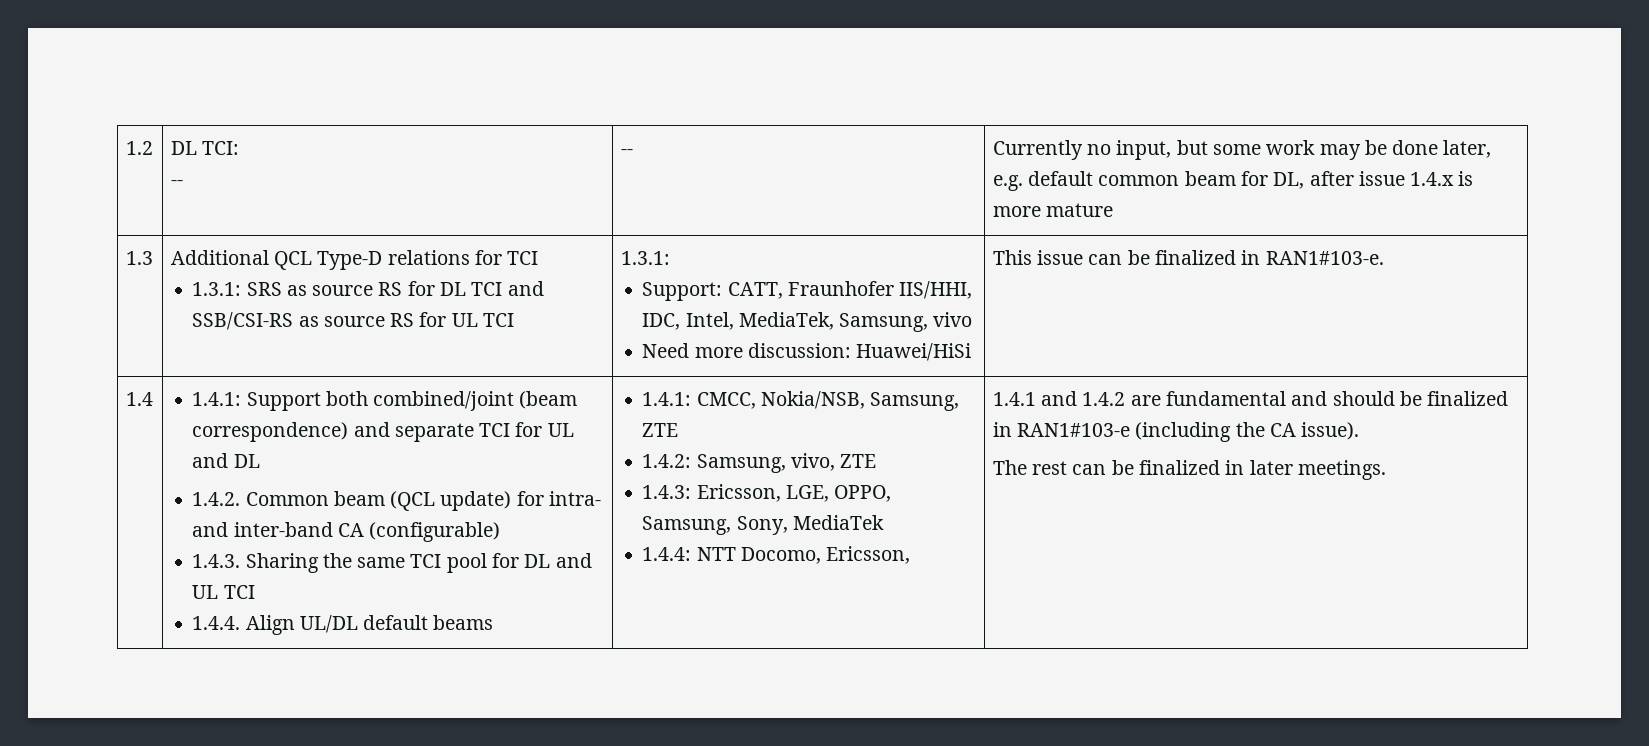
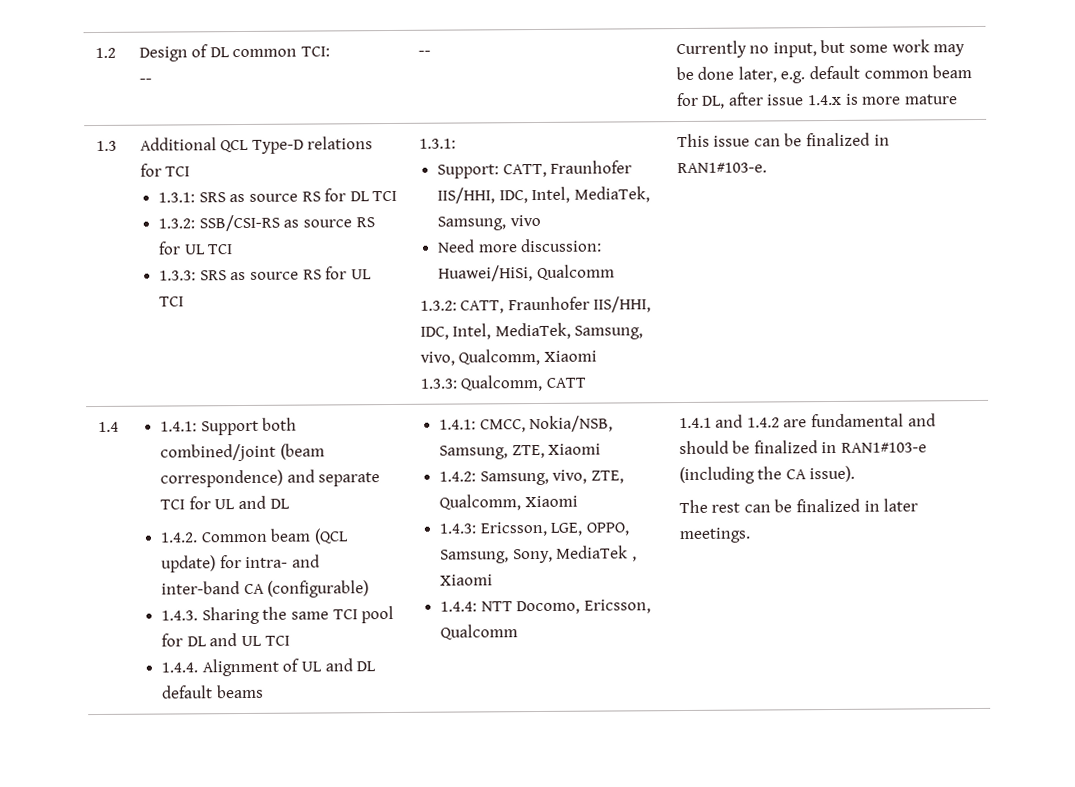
[170,141,197,155] DL -> [138,44,298,62] Design of DL common
[507,281,544,296] and -> [158,218,196,229] // 1.3.2:
(514, 320) none -> [159,266,372,281] [159,296,185,307] // 1.3.3: SRS as source RS for UL TCI
[856,343,972,361] Huawei/HiSi -> [438,264,615,282] [419,296,652,314] [419,322,644,340] [419,348,597,366] [419,374,586,392] Huawei/HiSi, Qualcomm // 1.3.2: CATT, Fraunhofer IIS/HHI, IDC, Intel, MediaTek, Samsung, vivo, Qualcomm, Xiaomi // 1.3.3: Qualcomm, CATT
[245,615,358,635] Align UL/DL -> [201,658,377,677] Alignment of UL and DL
[642,423,679,437] ZTE -> [511,443,602,459] ZTE, Xiaomi
[840,454,877,468] ZTE -> [591,470,625,484] [439,494,578,511] ZTE, Qualcomm, Xiaomi
(884, 522) none -> [632,556,638,562] [440,574,494,586] , Xiaomi
(911, 555) none -> [440,624,519,640] Qualcomm

